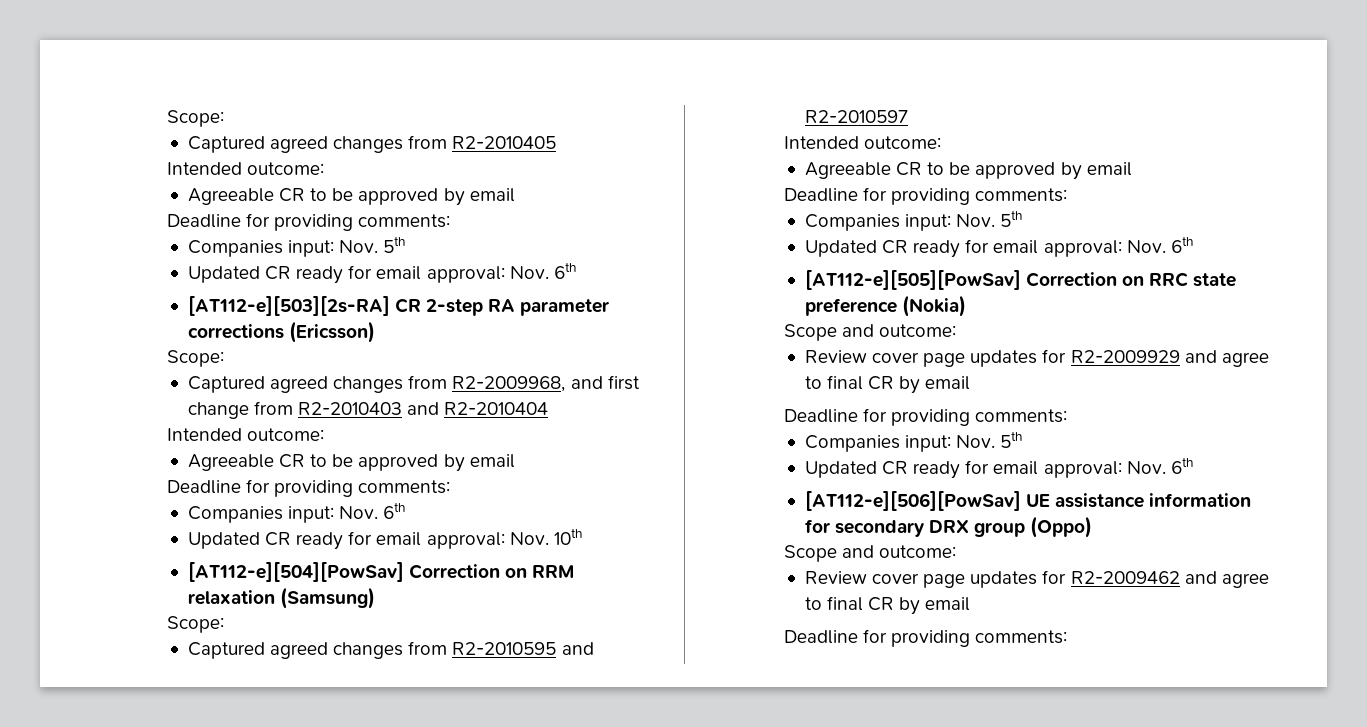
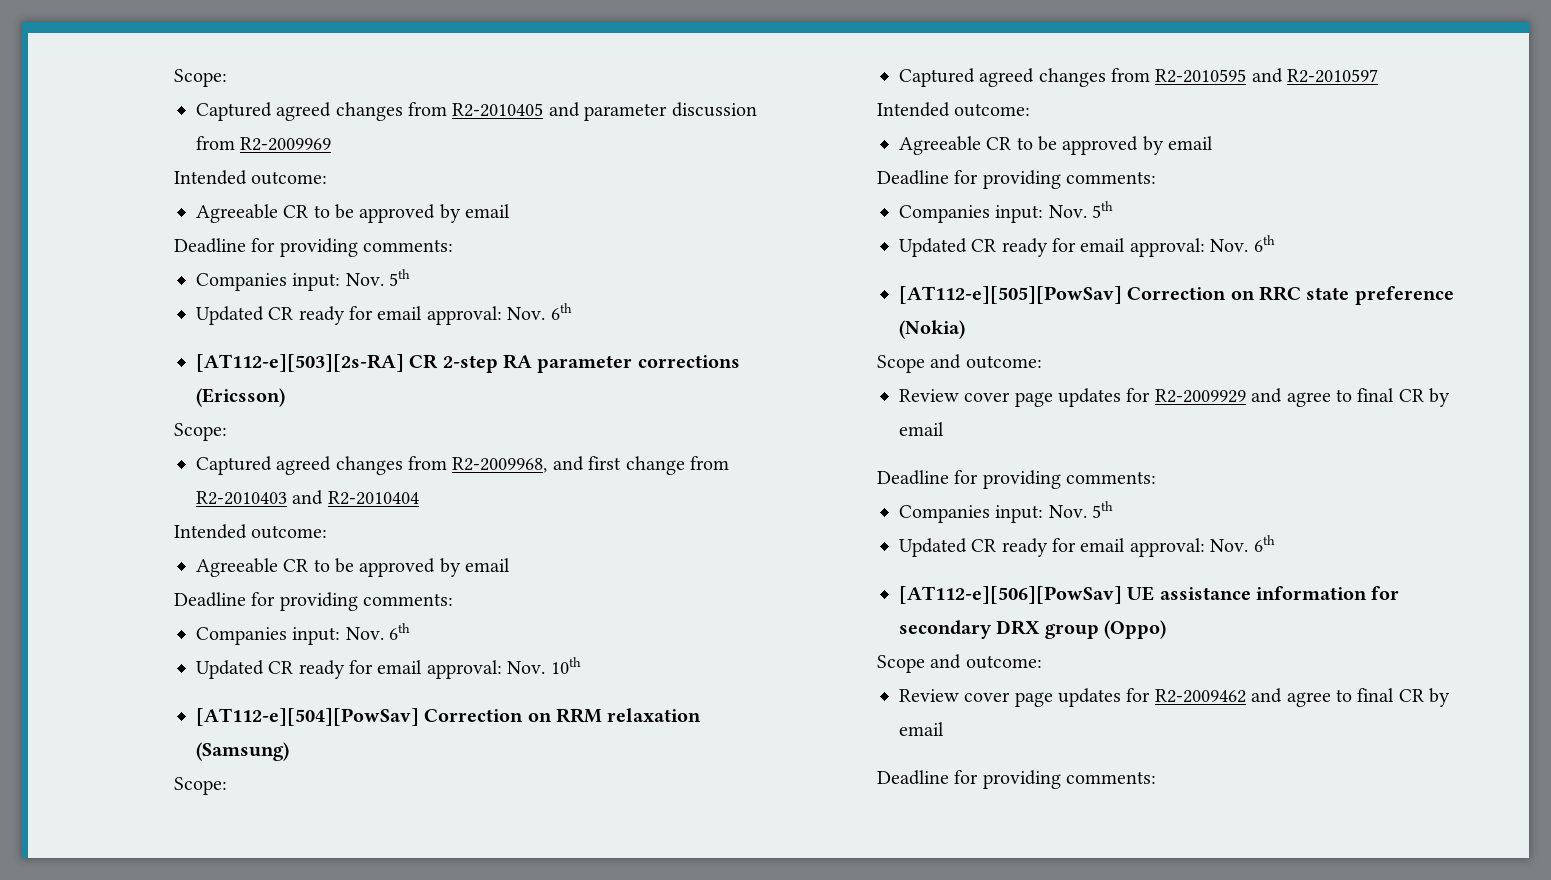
(557, 142) none -> [548,102,757,121] [195,136,332,151] and parameter discussion from R2-2009969

